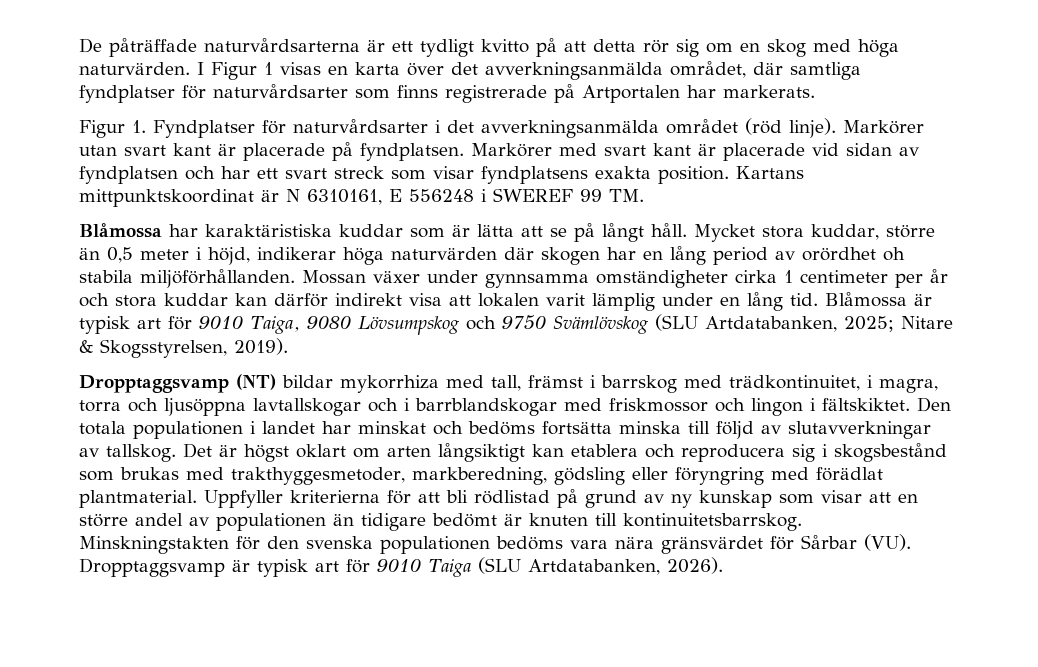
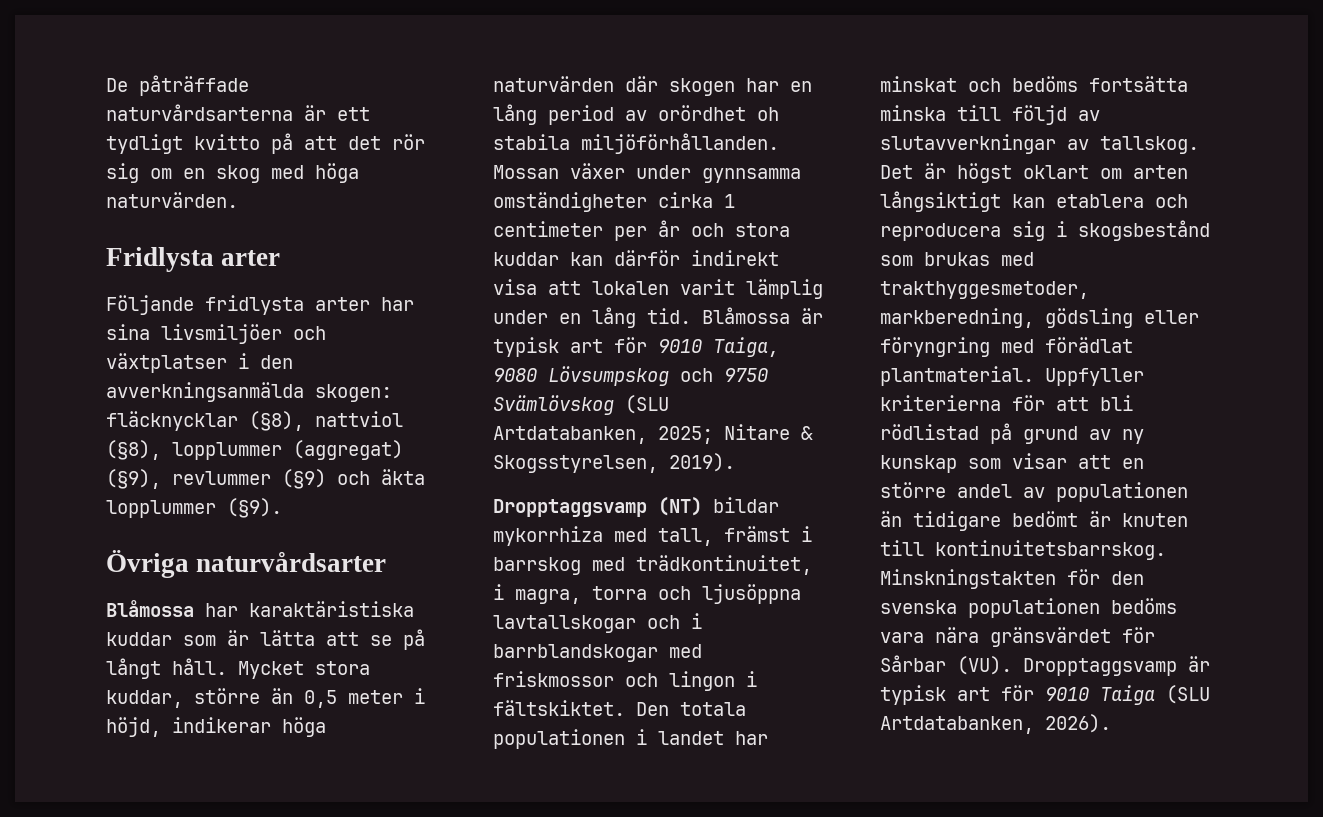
[593,39,636,52] detta -> [348,136,381,150] det
[197,61,861,80] [79,84,815,103] [79,118,924,138] [79,142,919,161] [79,166,804,184] [79,188,644,207] I Figur 1 visas en karta över det avverkningsanmälda området, där samtliga fyndplatser för naturvårdsarter som finns registrerade på Artportalen har markerats. // Figur 1. Fyndplatser för naturvårdsarter i det avverkningsanmälda området (röd linje). Markörer utan svart kant är placerade på fyndplatsen. Markörer med svart kant är placerade vid sidan av fyndplatsen och har ett svart streck som visar fyndplatsens exakta position. Kartans mittpunktskoordinat är N 6310161, E 556248 i SWEREF 99 TM. -> [106,247,281,272] [106,295,414,315] [106,324,326,344] [106,353,293,373] [106,382,392,402] [106,411,403,431] [106,440,403,460] [106,469,425,489] [106,498,282,518] [106,550,387,578] // Fridlysta arter // Följande fridlysta arter har sina livsmiljöer och växtplatser i den avverkningsanmälda skogen: fläcknycklar (§8), nattviol (§8), lopplummer (aggregat) (§9), revlummer (§9) och äkta lopplummer (§9). // Övriga naturvårdsarter

